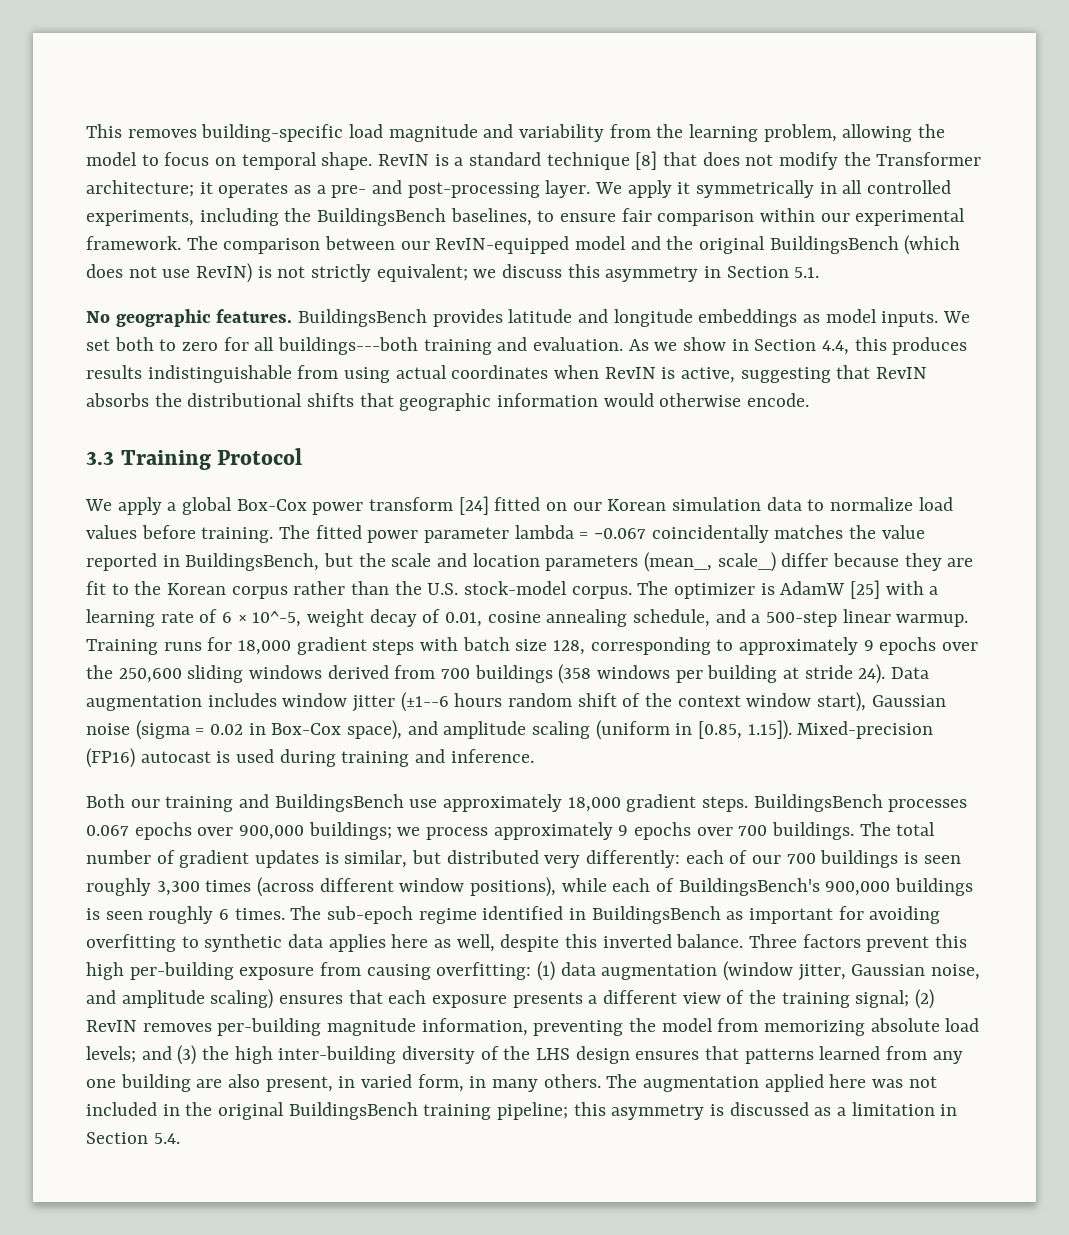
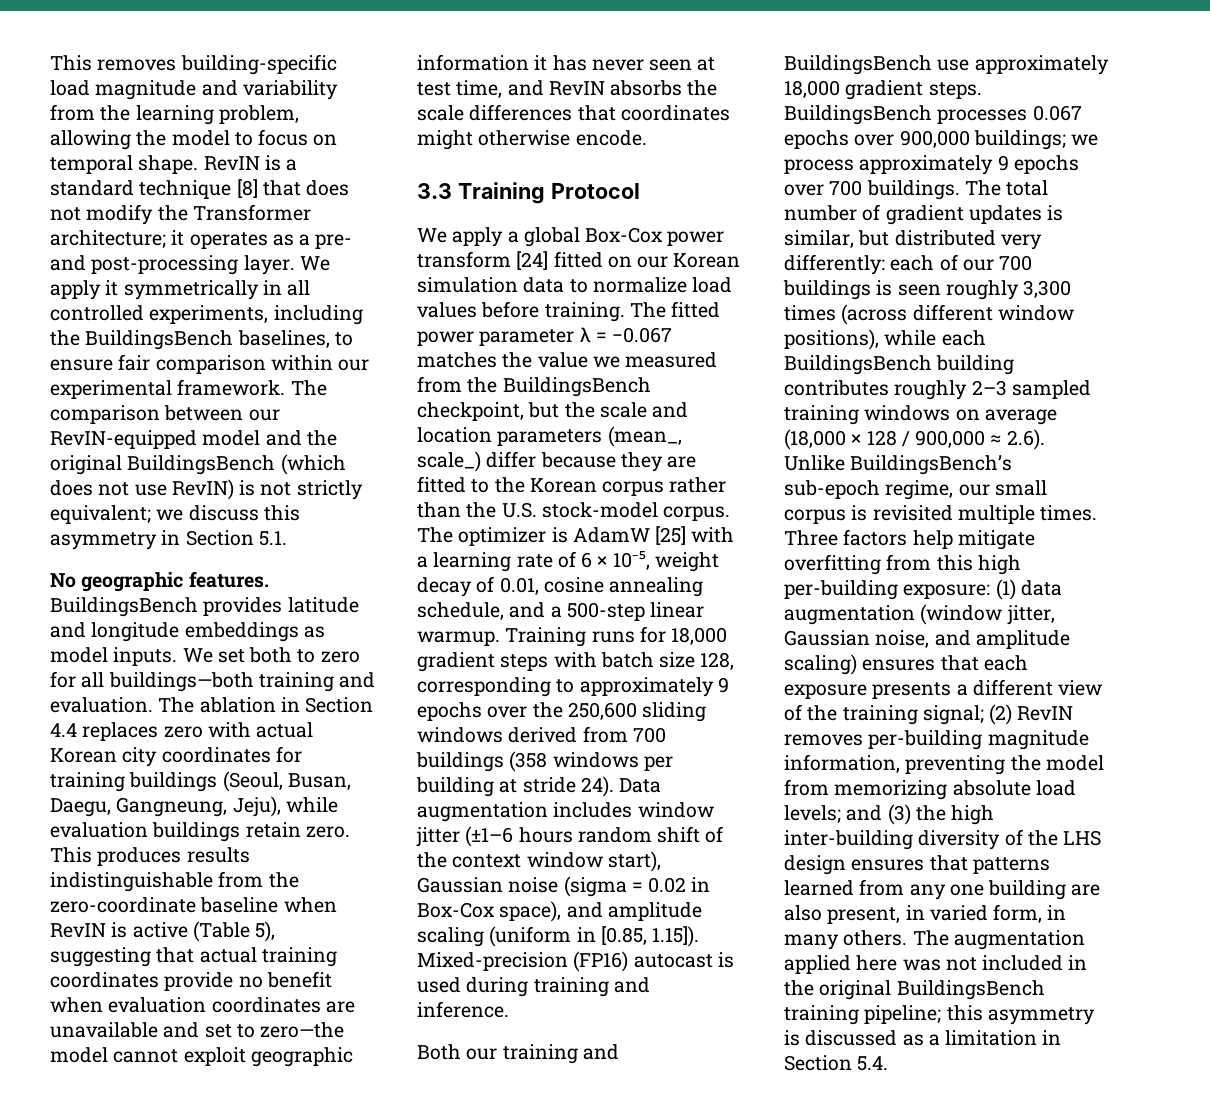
[278,337,419,355] buildings---both -> [108,672,254,692] buildings—both
[628,337,968,355] [86,365,928,383] [86,393,654,411] As we show in Section 4.4, this produces results indistinguishable from using actual coordinates when RevIN is active, suggesting that RevIN absorbs the distributional shifts that geographic information would -> [158,697,374,713] [50,722,314,741] [50,746,302,767] [50,771,351,792] [50,796,338,817] [50,822,350,842] [50,847,250,866] [50,871,299,892] [50,897,337,913] [50,921,276,942] [50,947,337,967] [50,971,332,991] [50,997,355,1013] [50,1022,345,1038] [50,1047,353,1067] [417,54,716,71] [417,80,718,98] [417,104,730,121] [417,130,473,150] The ablation in Section 4.4 replaces zero with actual Korean city coordinates for training buildings (Seoul, Busan, Daegu, Gangneung, Jeju), while evaluation buildings retain zero. This produces results indistinguishable from the zero-coordinate baseline when RevIN is active (Table 5), suggesting that actual training coordinates provide no benefit when evaluation coordinates are unavailable and set to zero—the model cannot exploit geographic information it has never seen at test time, and RevIN absorbs the scale differences that coordinates might
[514,525,574,539] lambda -> [579,327,591,343] λ
[651,525,769,543] coincidentally -> (673, 335) none
[86,553,320,571] reported in BuildingsBench, -> [592,352,718,368] [417,376,651,397] [417,402,524,421] we measured from the BuildingsBench checkpoint,
[86,581,106,595] fit -> [417,476,466,493] fitted
[252,611,302,627] 10^-5, -> [612,550,650,570] 10⁻⁵,
[400,692,449,712] (±1--6 -> [465,826,514,847] (±1–6
[656,878,974,896] [86,906,941,924] [86,934,968,952] [86,962,532,980] of BuildingsBench's 900,000 buildings is seen roughly 6 times. The sub-epoch regime identified in BuildingsBench as important for avoiding overfitting to synthetic data applies here as well, despite this inverted balance. Three factors prevent this high per-building exposure from causing overfitting: -> [784,355,1015,375] [784,380,1091,400] [784,405,1057,425] [784,429,1045,450] [784,455,1013,475] [784,480,1047,500] [784,505,1098,524] [784,529,1035,550] [784,554,1021,575] [784,580,991,600] BuildingsBench building contributes roughly 2–3 sampled training windows on average (18,000 × 128 / 900,000 ≈ 2.6). Unlike BuildingsBench’s sub-epoch regime, our small corpus is revisited multiple times. Three factors help mitigate overfitting from this high per-building exposure:

